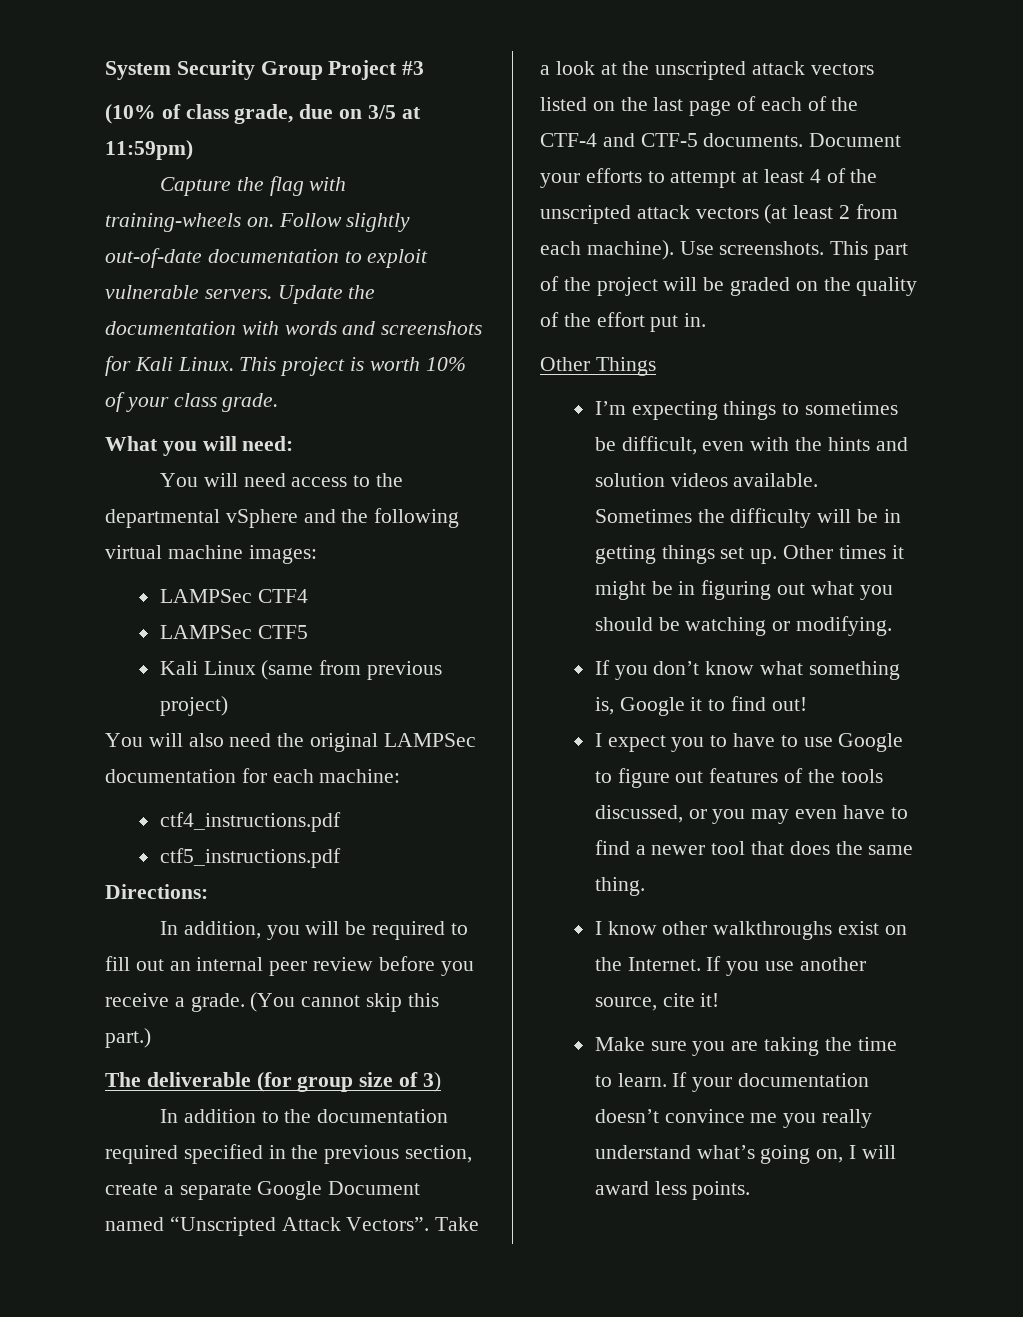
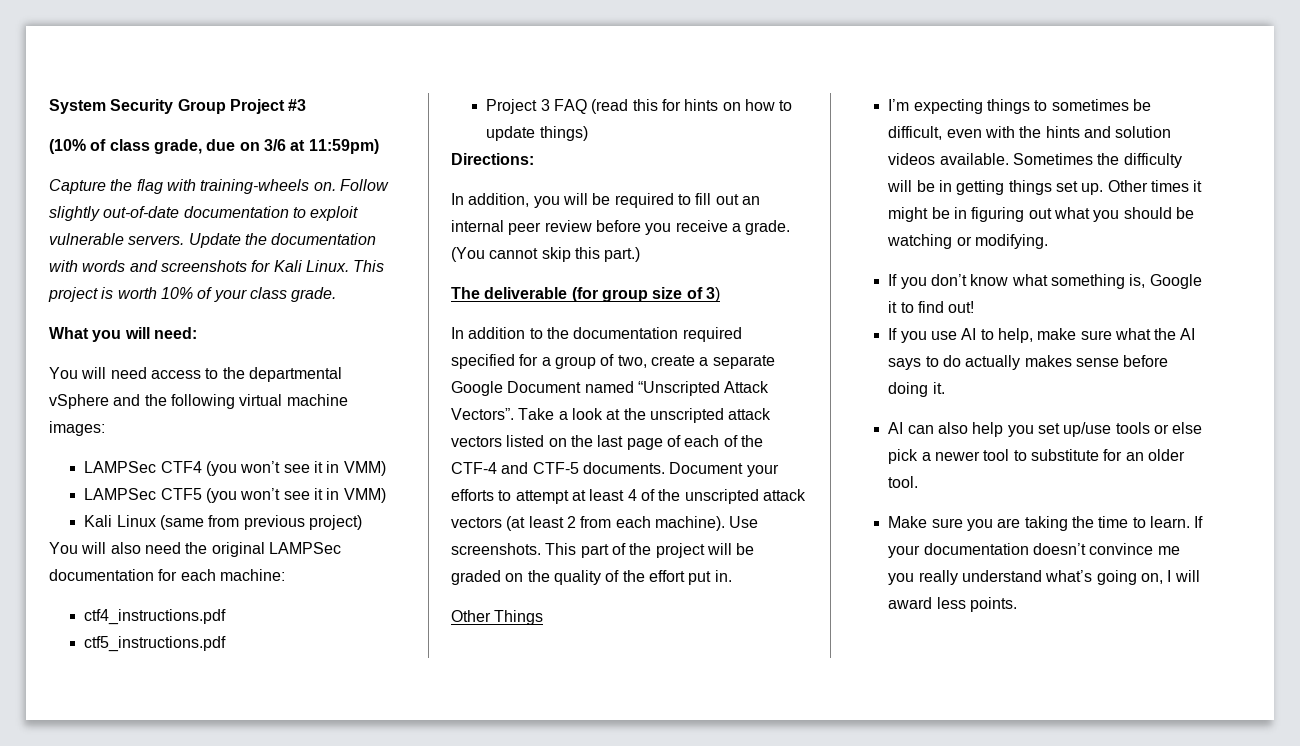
[367,105,396,119] 3/5 -> [263,139,286,151] 3/6
[159,625,308,639] // LAMPSec CTF5 -> [205,461,386,476] [84,488,386,503] (you won’t see it in VMM) // LAMPSec CTF5 (you won’t see it in VMM)
(341, 858) none -> [486,99,793,114] [486,126,588,141] // Project 3 FAQ (read this for hints on how to update things)
[268,1145,473,1164] in the previous section, -> [519,354,647,369] for a group of two,
[594,733,904,752] [594,768,883,788] [594,805,908,824] [594,840,914,855] [594,877,645,896] [594,921,907,940] [594,956,866,976] [594,993,720,1011] I expect you to have to use Google to figure out features of the tools discussed, or you may even have to find a newer tool that does the same thing. // I know other walkthroughs exist on the Internet. If you use another source, cite it! -> [888,328,1196,343] [888,355,1169,370] [888,382,945,397] [888,422,1203,437] [888,449,1185,464] [888,476,919,488] If you use AI to help, make sure what the AI says to do actually makes sense before doing it. // AI can also help you set up/use tools or else pick a newer tool to substitute for an older tool.

